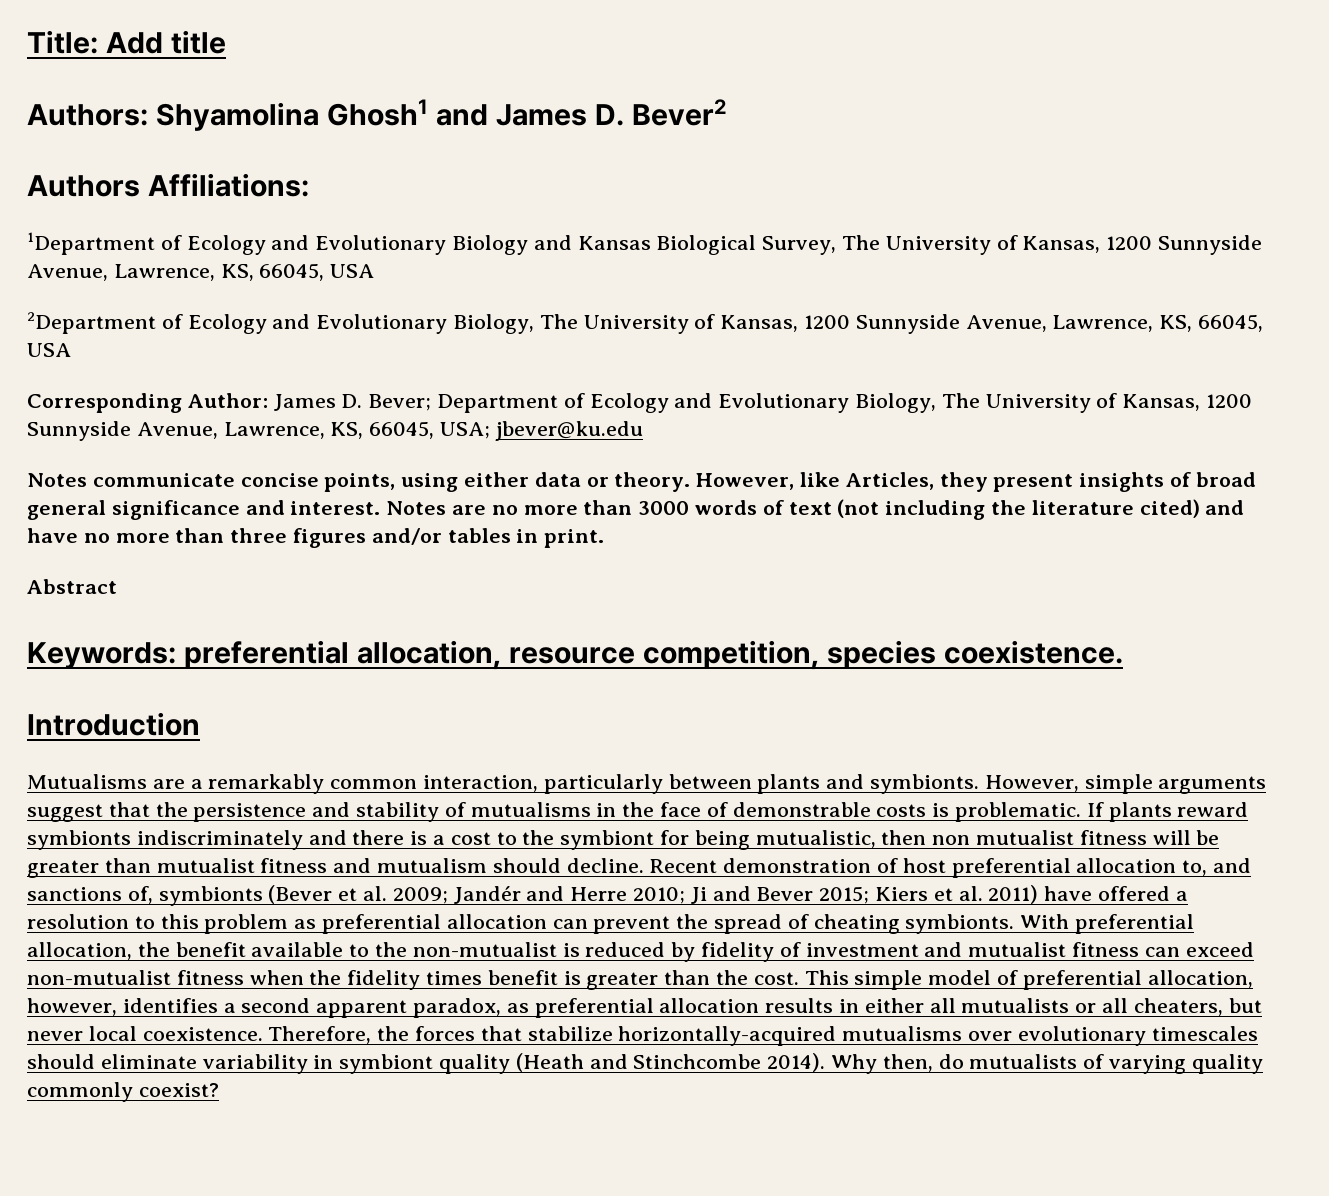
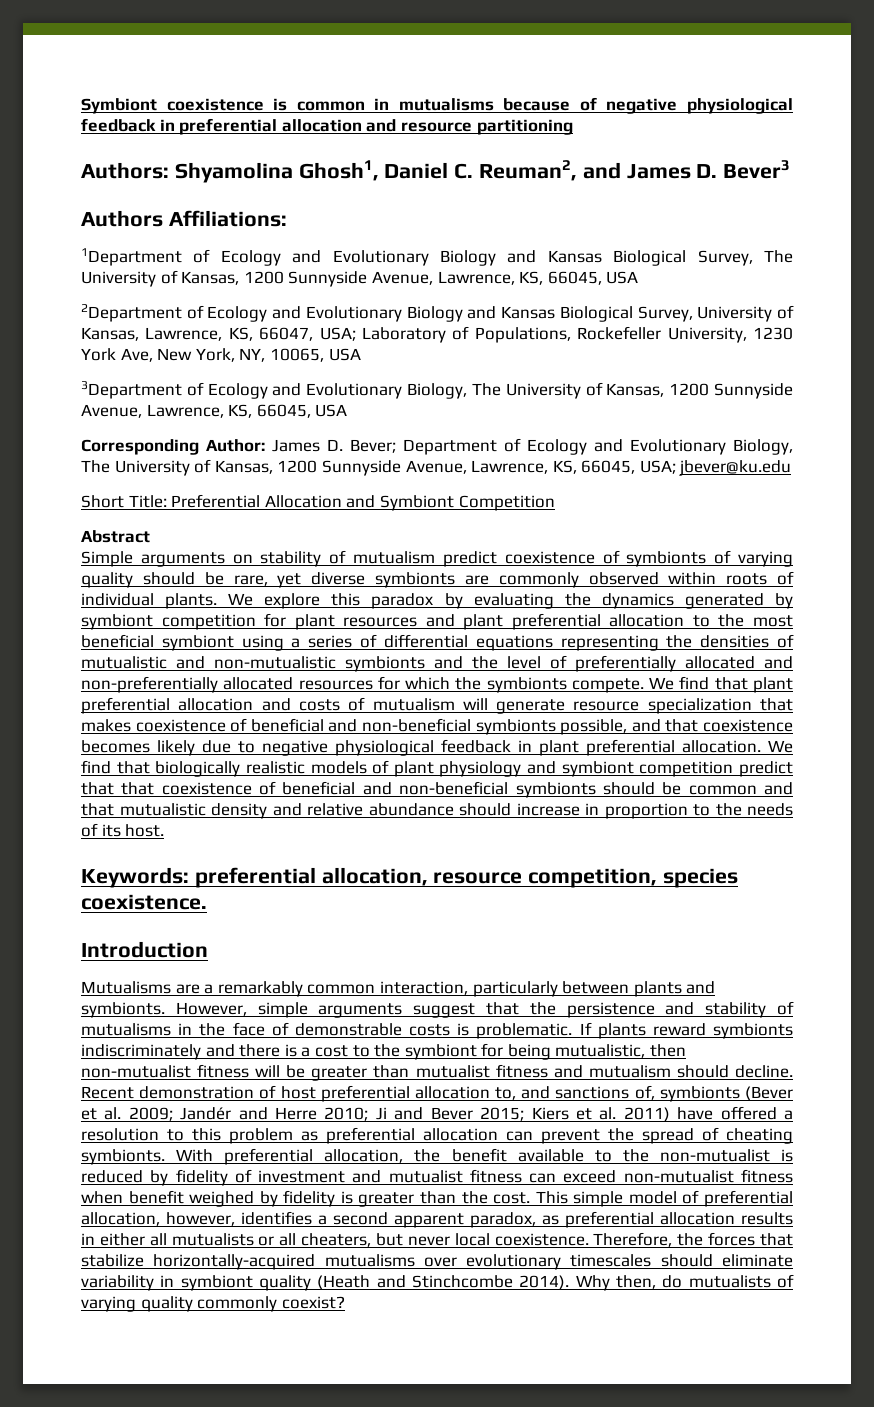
[27,30,226,54] [27,99,428,131] Title: Add title // Authors: Shyamolina Ghosh1 -> [81,97,793,114] [81,118,573,135] [81,160,578,183] Symbiont coexistence is common in mutualisms because of negative physiological feedback in preferential allocation and resource partitioning // Authors: Shyamolina Ghosh1, Daniel C. Reuman2,
[631,99,727,126] Bever2 -> [723,160,791,179] Bever3
(448, 324) none -> [406,305,795,322] [81,326,793,343] [81,348,361,362] [81,381,403,399] Biology and Kansas Biological Survey, University of Kansas, Lawrence, KS, 66047, USA; Laboratory of Populations, Rockefeller University, 1230 York Ave, New York, NY, 10065, USA // 3Department of Ecology and Evolutionary
[27,472,1256,492] [27,499,1245,520] [27,528,605,548] [27,579,117,594] Notes communicate concise points, using either data or theory. However, like Articles, they present insights of broad general significance and interest. Notes are no more than 3000 words of text (not including the literature cited) and have no more than three figures and/or tables in print. // Abstract -> [81,494,555,511] [81,530,150,543] [81,550,794,567] [81,571,794,588] [81,593,793,609] [81,613,793,630] [81,634,795,651] [81,655,793,672] [81,676,793,693] [81,697,793,714] [81,718,794,735] [81,739,793,756] [81,760,793,777] [81,781,794,798] [81,803,793,819] [81,823,165,837] Short Title: Preferential Allocation and Symbiont Competition // Abstract // Simple arguments on stability of mutualism predict coexistence of symbionts of varying quality should be rare, yet diverse symbionts are commonly observed within roots of individual plants. We explore this paradox by evaluating the dynamics generated by symbiont competition for plant resources and plant preferential allocation to the most beneficial symbiont using a series of differential equations representing the densities of mutualistic and non-mutualistic symbionts and the level of preferentially allocated and non-preferentially allocated resources for which the symbionts compete. We find that plant preferential allocation and costs of mutualism will generate resource specialization that makes coexistence of beneficial and non-beneficial symbionts possible, and that coexistence becomes likely due to negative physiological feedback in plant preferential allocation. We find that biologically realistic models of plant physiology and symbiont competition predict that that coexistence of beneficial and non-beneficial symbionts should be common and that mutualistic density and relative abundance should increase in proportion to the needs of its host.
[932,830,1075,845] non mutualist -> [81,1065,191,1078] non-mutualist
[309,970,558,990] the fidelity times benefit -> [128,1190,336,1207] benefit weighed by fidelity

